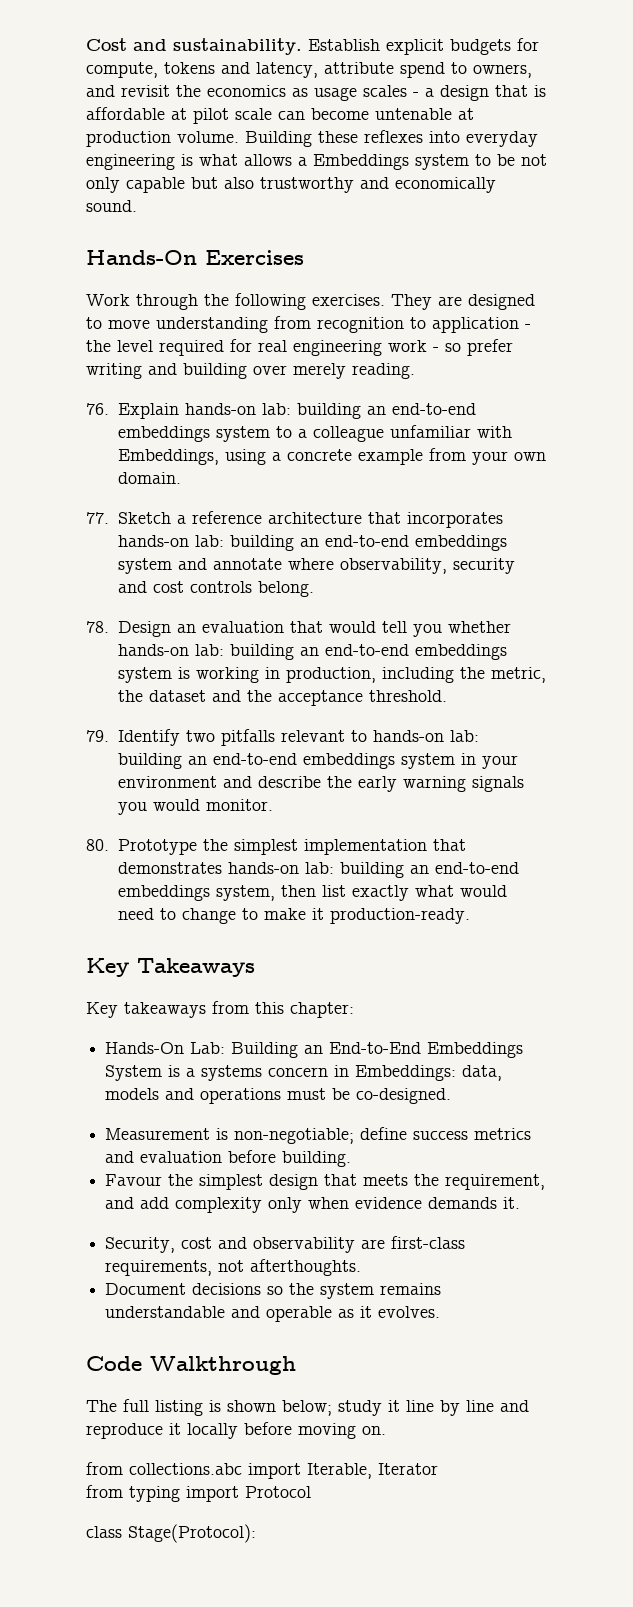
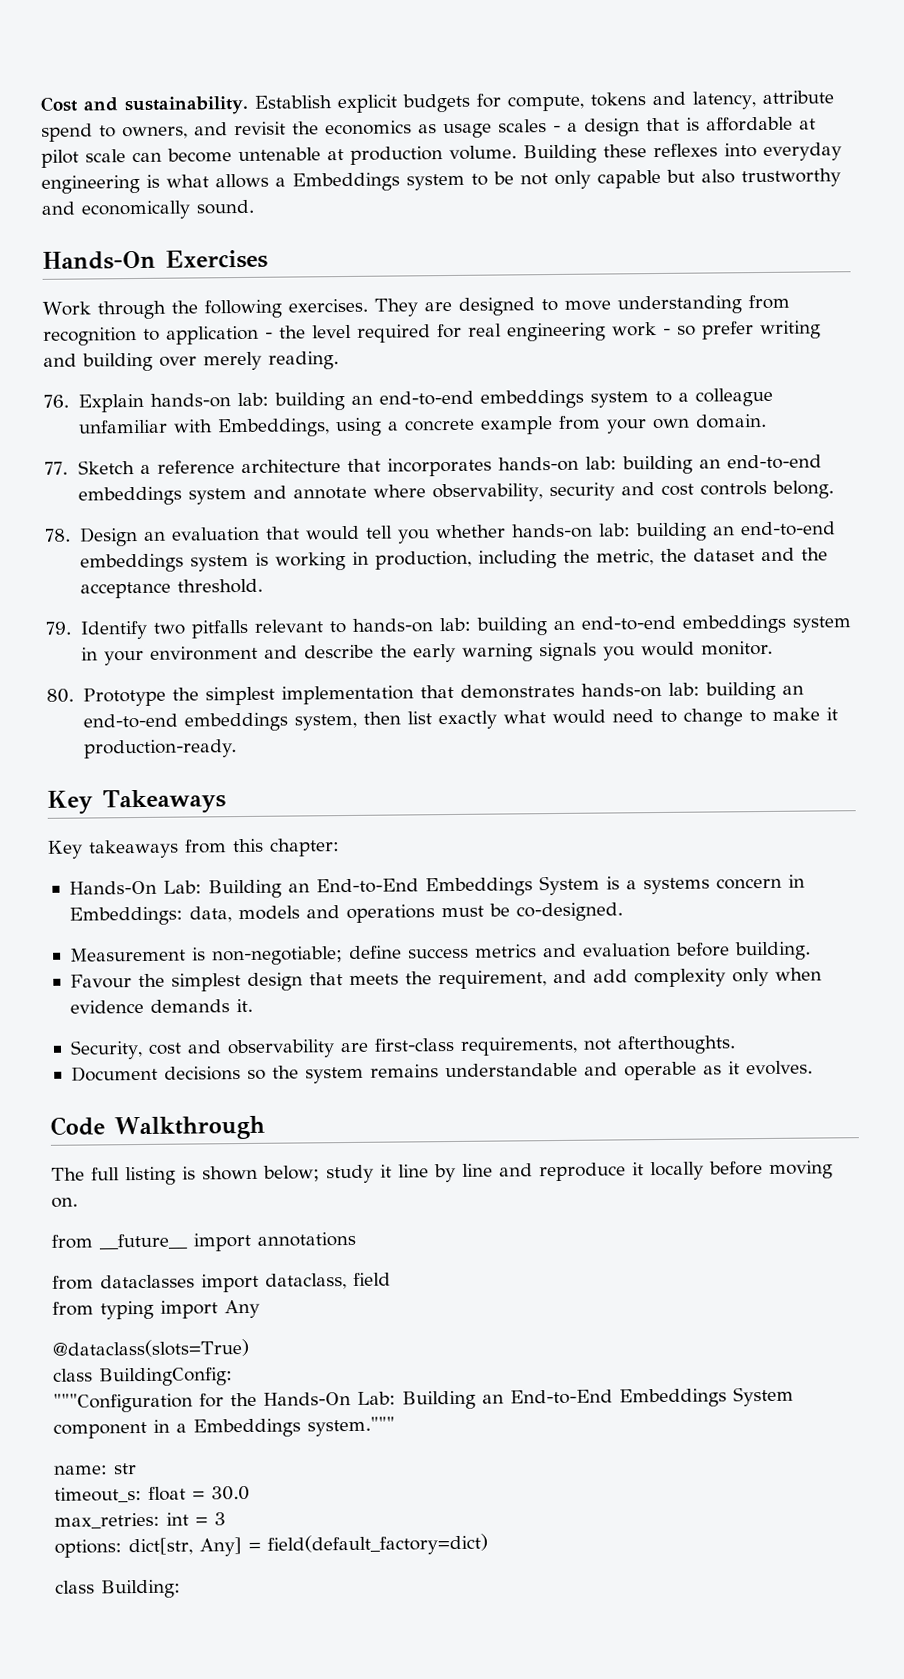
[129,1463,438,1479] collections.abc import Iterable, Iterator -> [99,1231,356,1252] [52,1272,391,1293] __future__ import annotations // from dataclasses import dataclass, field
[245,1486,311,1498] [86,1524,256,1543] Protocol // class Stage(Protocol): -> [224,1299,260,1319] [52,1338,249,1358] [53,1367,233,1387] [53,1386,794,1413] [53,1416,395,1439] [53,1463,137,1475] [54,1485,250,1503] [54,1512,226,1529] [54,1533,488,1558] [55,1579,181,1599] Any // @dataclass(slots=True) // class BuildingConfig: // """Configuration for the Hands-On Lab: Building an End-to-End Embeddings System component in a Embeddings system.""" // name: str // timeout_s: float = 30.0 // max_retries: int = 3 // options: dict[str, Any] = field(default_factory=dict) // class Building:

